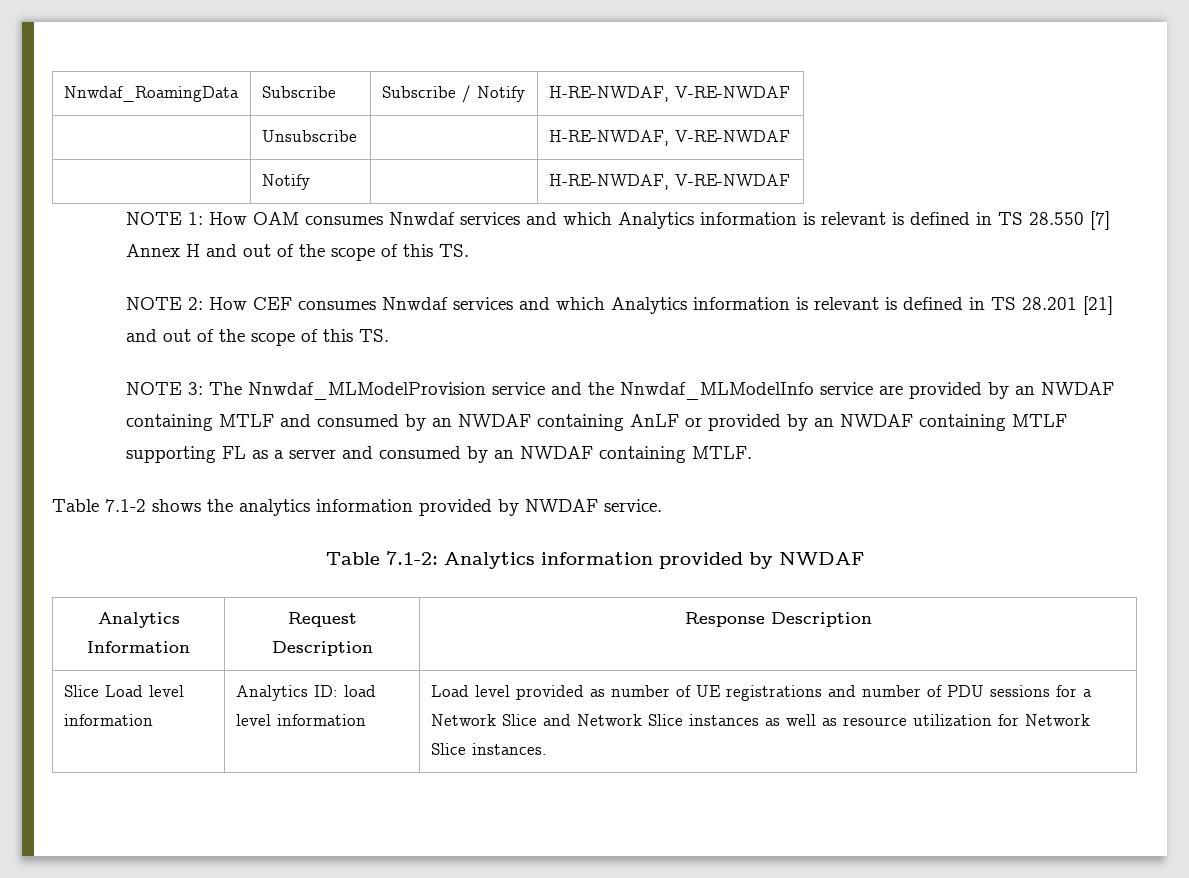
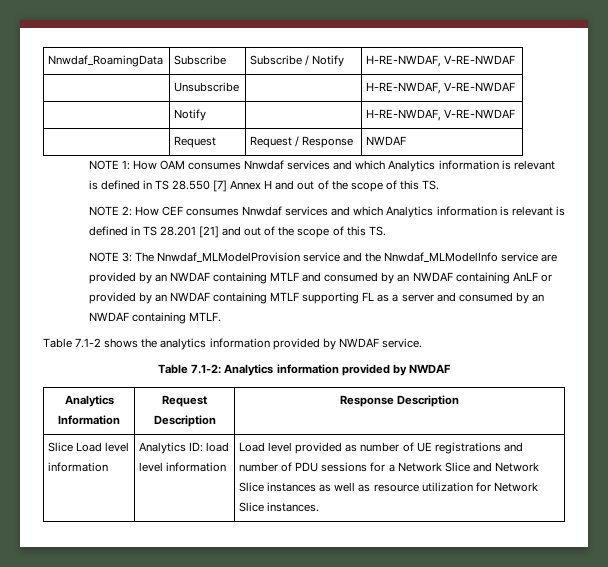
(790, 180) none -> [174,136,217,148] [250,136,354,148] [366,136,407,145] // | Request | Request / Response | NWDAF

